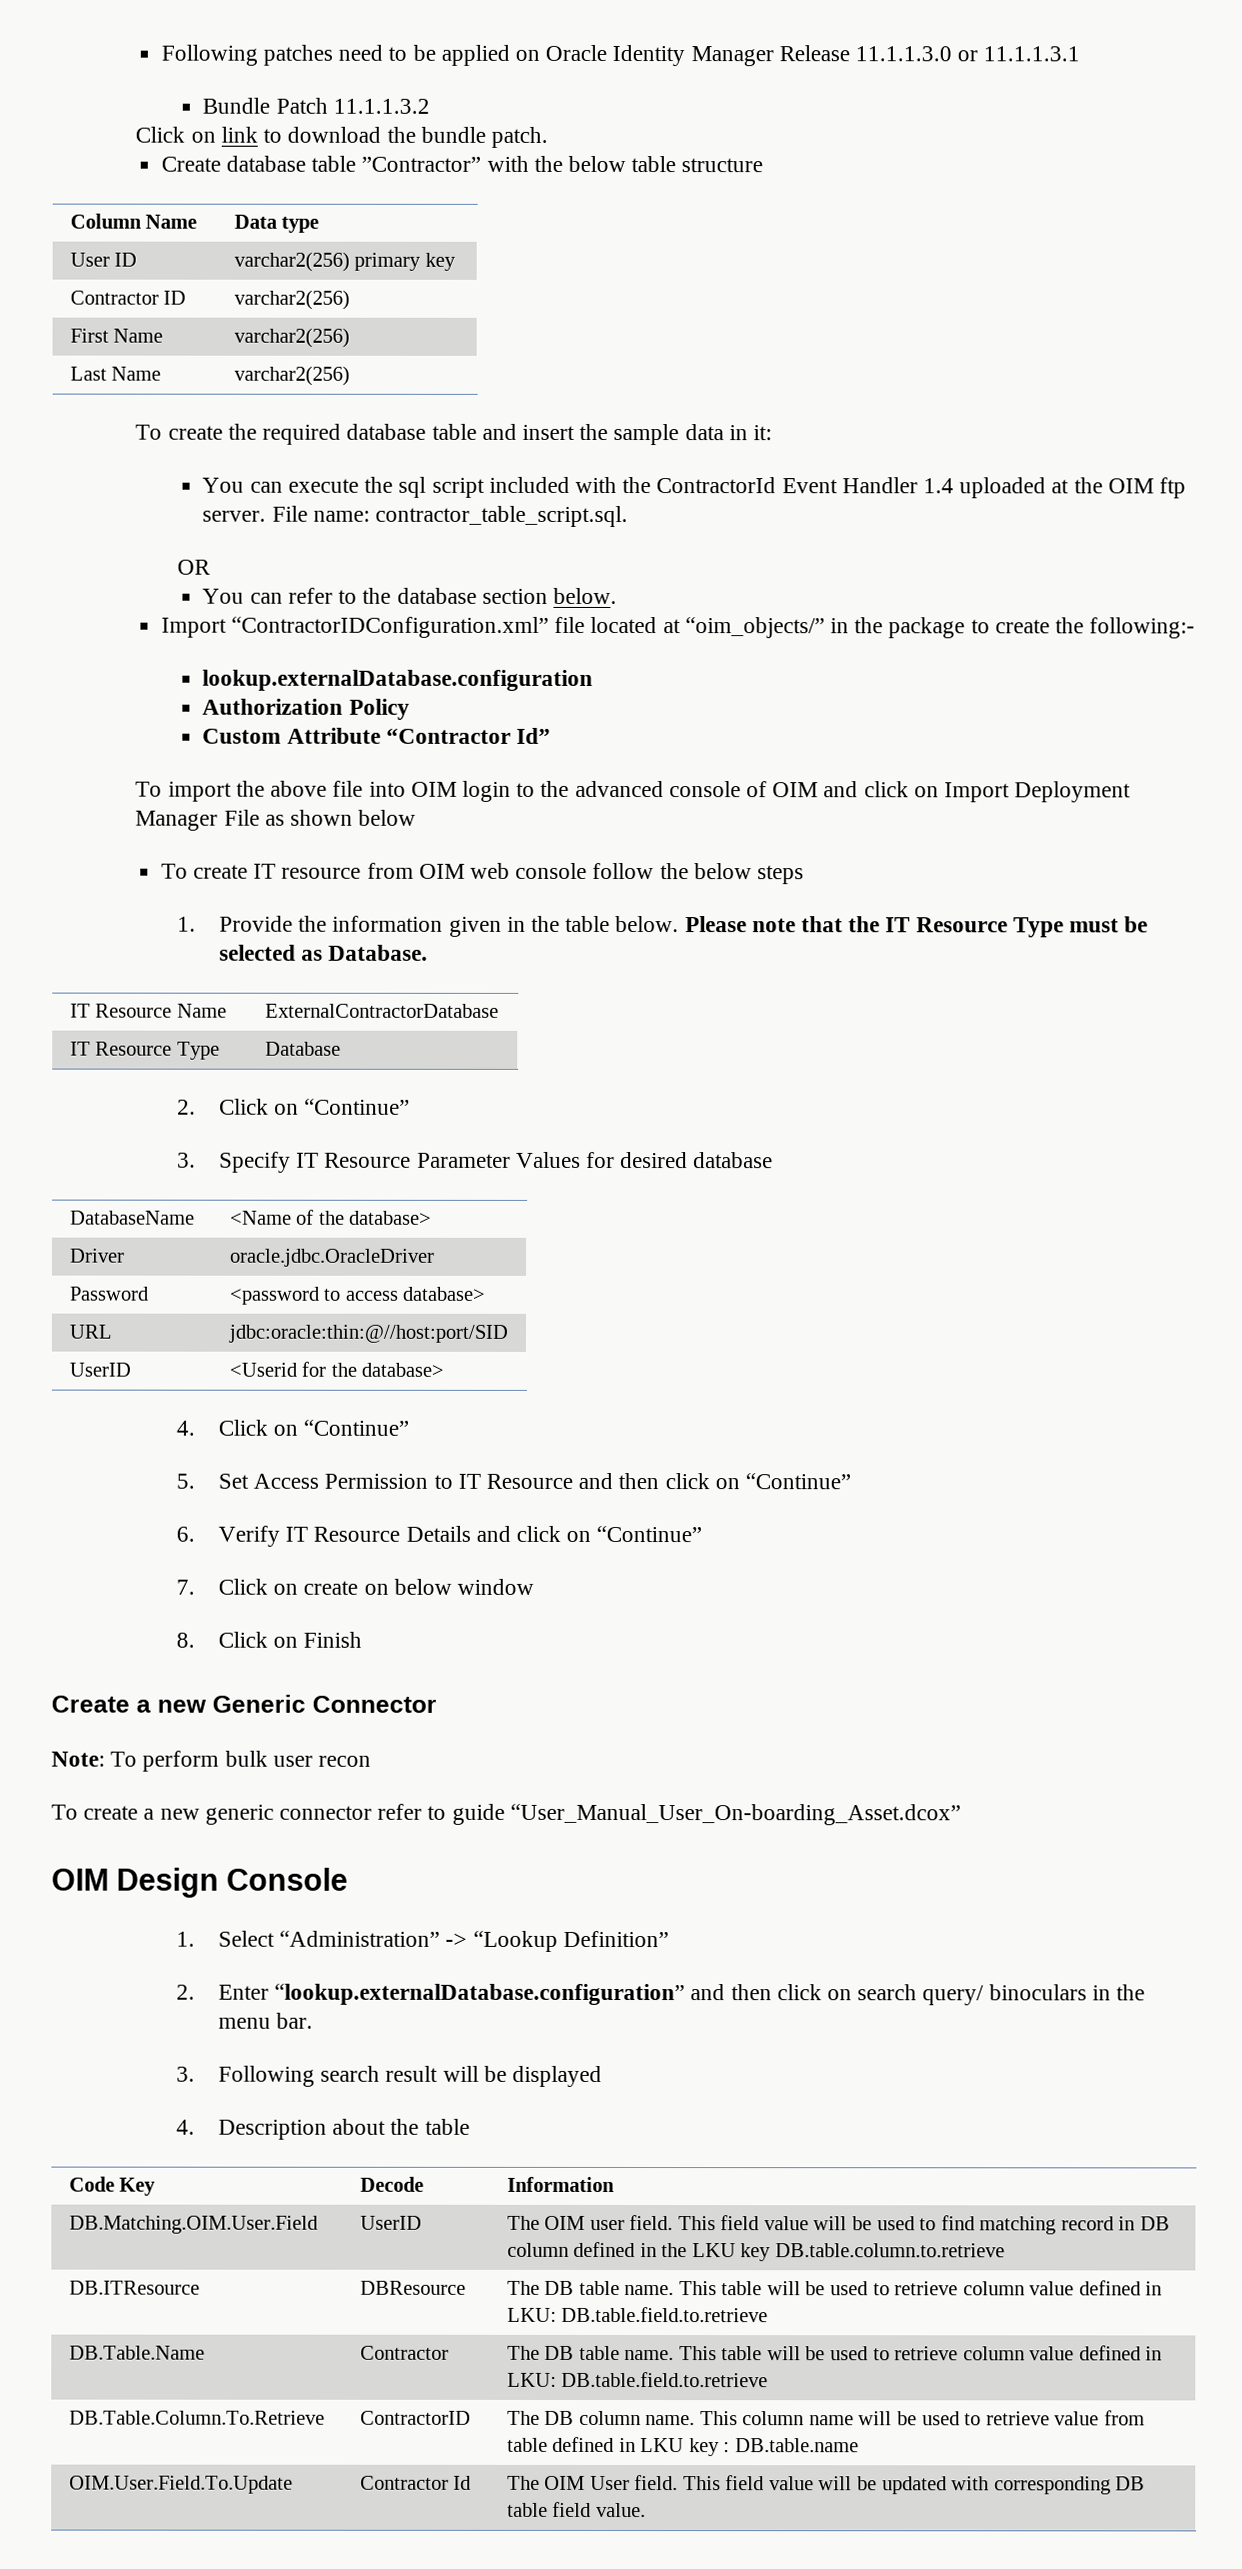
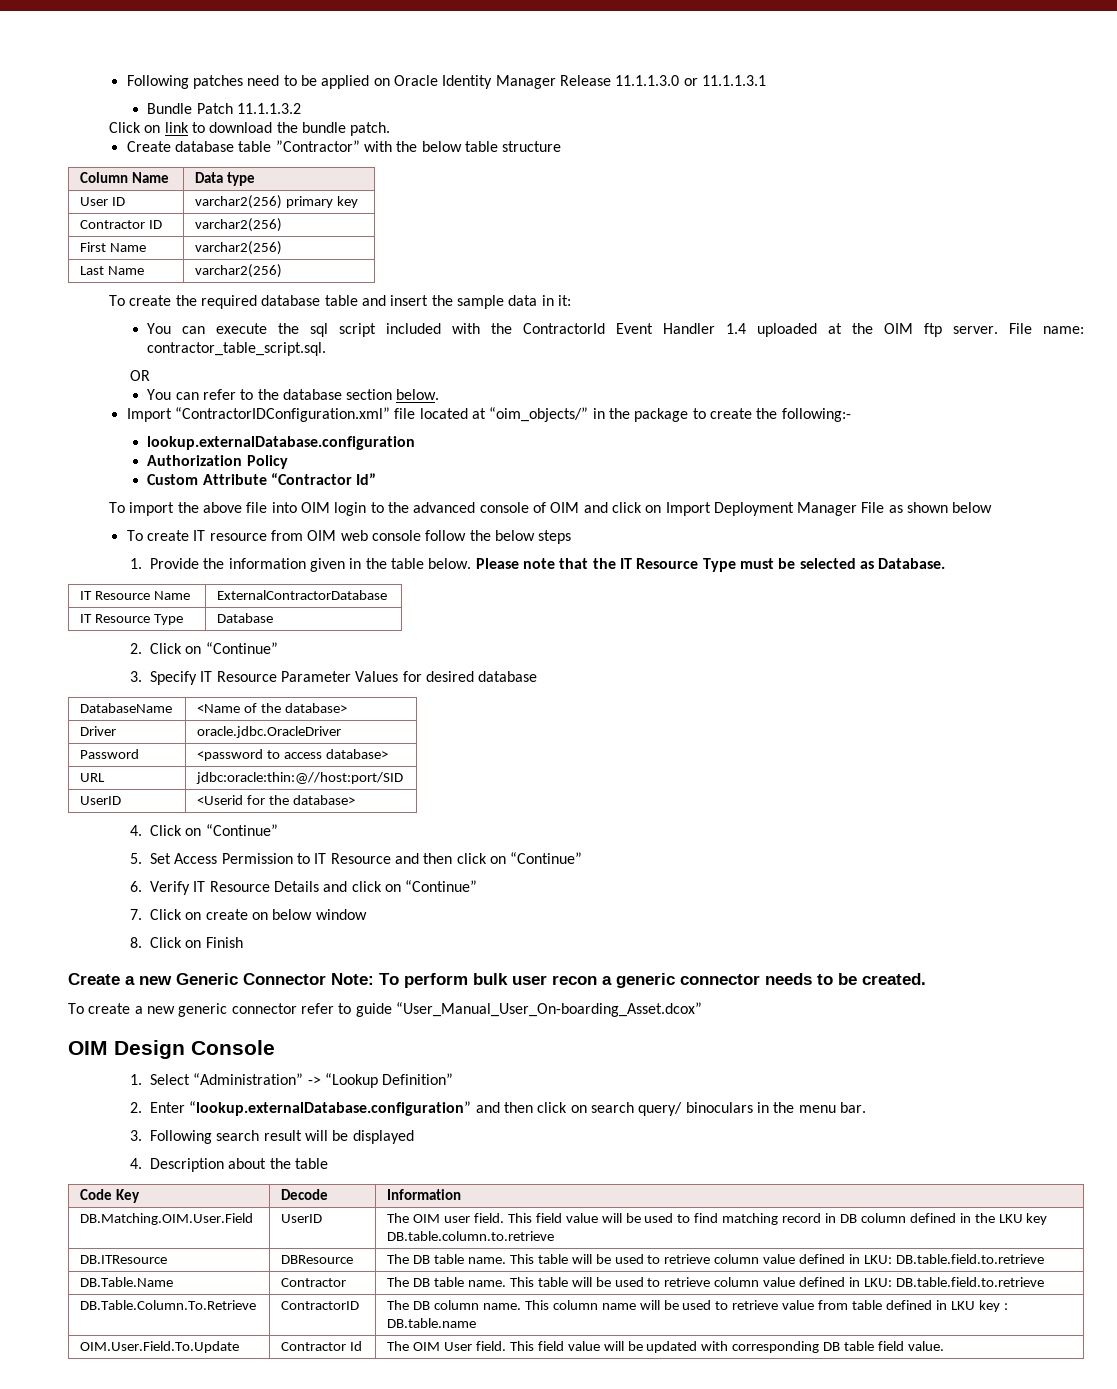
(437, 1704) // -> (326, 979) none
(372, 1761) none -> [602,973,926,988] a generic connector needs to be created.

